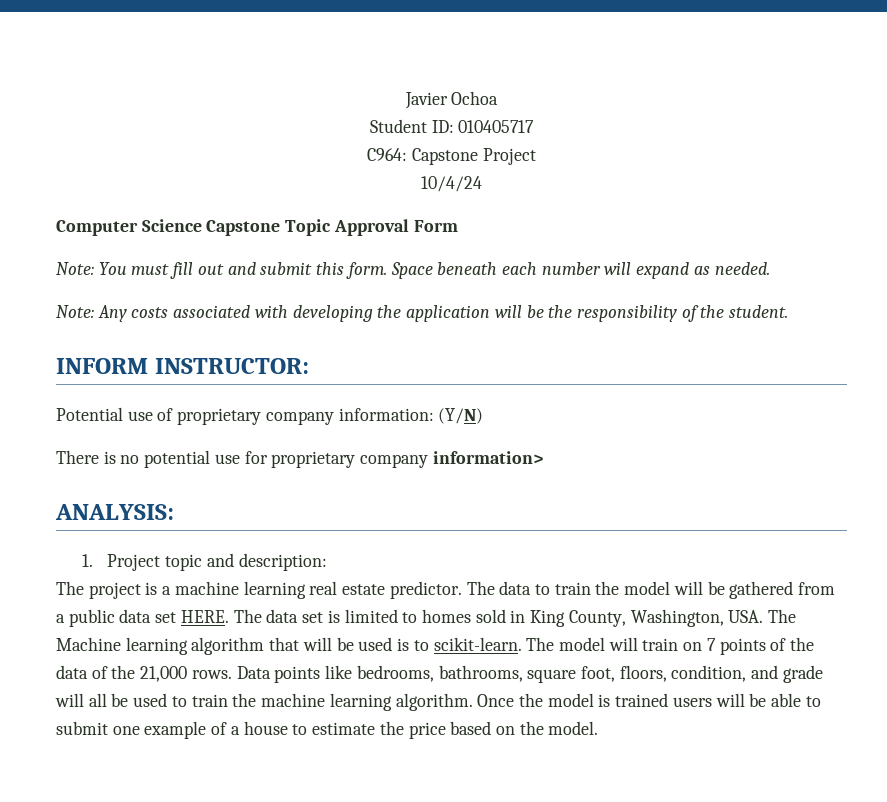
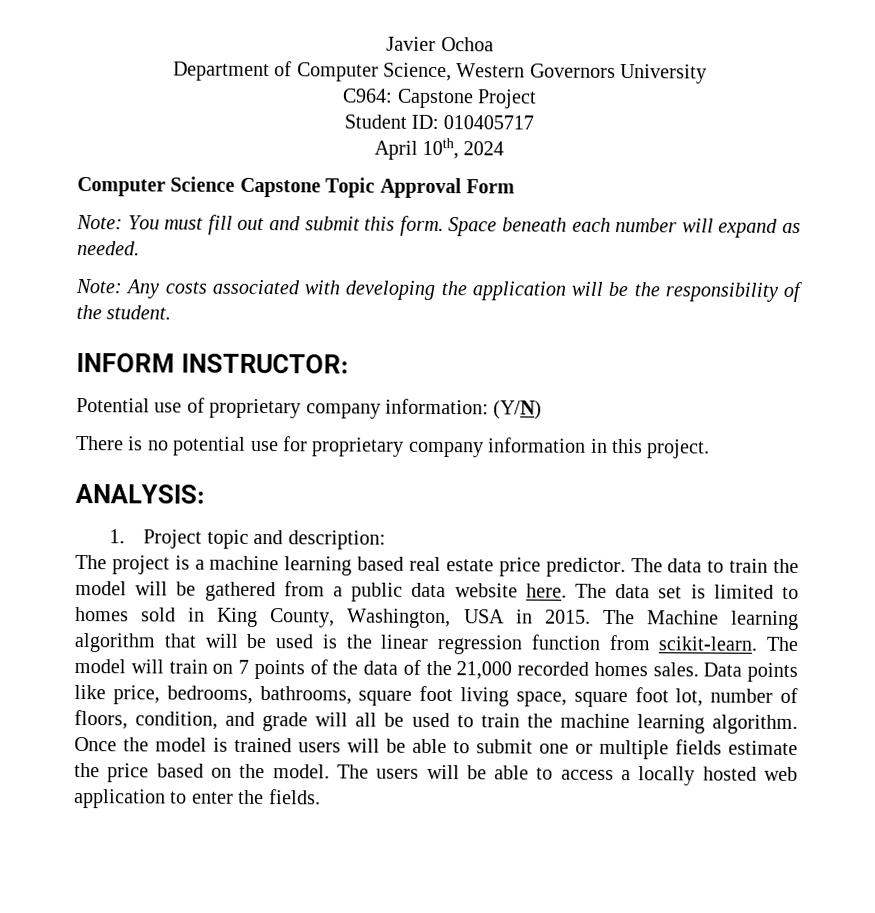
(499, 98) none -> [172,61,708,84] [342,88,537,109] // Department of Computer Science, Western Governors University // C964: Capstone Project
[367,148,536,165] [421,176,482,192] C964: Capstone Project // 10/4/24 -> [373,137,505,160] April 10th, 2024
[432,451,544,464] information> -> [488,437,711,459] information in this project.
(306, 590) none -> [357,556,405,571] based
(386, 589) none -> [498,557,541,577] price
[155,610,229,623] set HERE. -> [454,583,567,598] website here.
[728,610,764,623] USA. -> [463,609,591,624] USA in 2015.
[413,640,429,651] to -> [345,634,651,655] the linear regression function from
[191,670,232,679] rows. -> [517,661,699,677] recorded homes sales.
(353, 672) none -> [112,685,160,705] price,
[580,666,615,682] foot, -> [419,685,798,708] foot living space, square foot lot, number of
[144,721,308,739] example of a house to -> [575,739,722,760] or multiple fields
(599, 728) none -> [336,764,798,786] [74,788,321,809] The users will be able to access a locally hosted web application to enter the fields.

